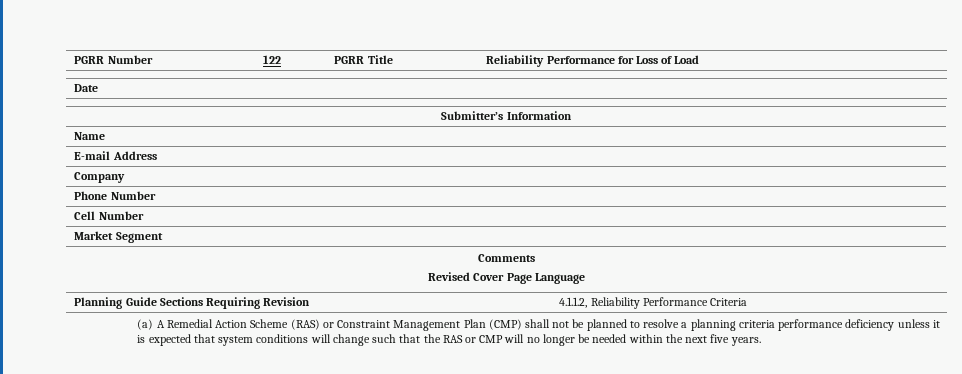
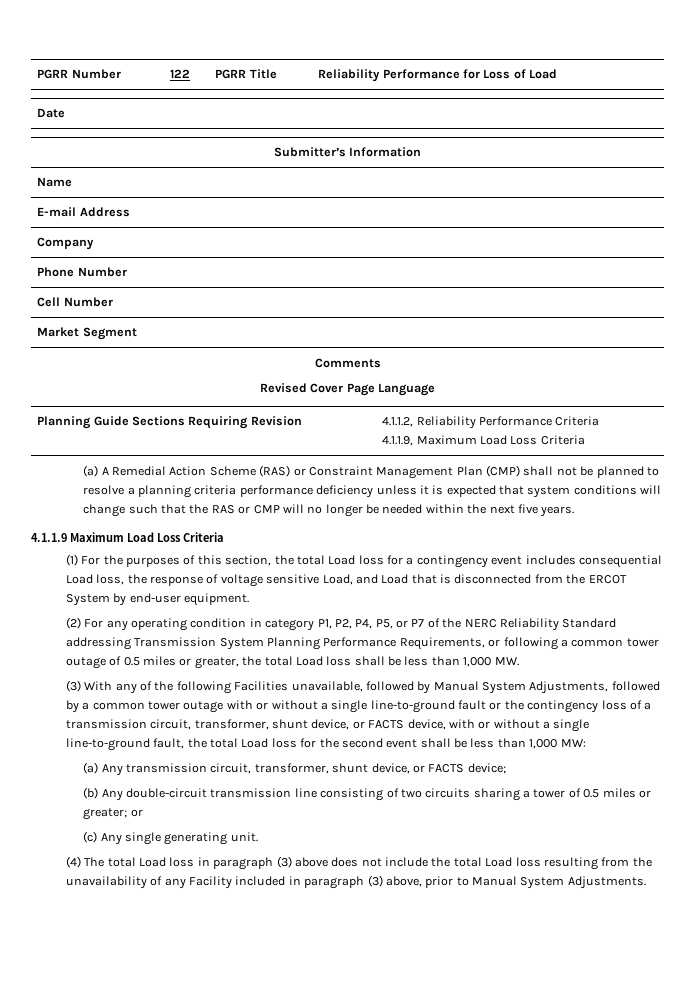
(747, 302) none -> [382,435,585,446] // 4.1.1.9, Maximum Load Loss Criteria
(761, 341) none -> [31,532,224,542] [65,554,662,568] [65,574,627,587] [65,593,250,606] [65,617,617,631] [65,637,659,650] [65,656,519,669] [65,680,660,694] [65,700,652,713] [65,719,590,732] [65,738,586,751] [83,762,506,776] [83,787,651,801] [83,808,143,820] [83,831,258,845] [65,856,652,870] [65,875,646,889] // 4.1.1.9 Maximum Load Loss Criteria // (1) For the purposes of this section, the total Load loss for a contingency event includes consequential Load loss, the response of voltage sensitive Load, and Load that is disconnected from the ERCOT System by end-user equipment. // (2) For any operating condition in category P1, P2, P4, P5, or P7 of the NERC Reliability Standard addressing Transmission System Planning Performance Requirements, or following a common tower outage of 0.5 miles or greater, the total Load loss shall be less than 1,000 MW. // (3) With any of the following Facilities unavailable, followed by Manual System Adjustments, followed by a common tower outage with or without a single line-to-ground fault or the contingency loss of a transmission circuit, transformer, shunt device, or FACTS device, with or without a single line-to-ground fault, the total Load loss for the second event shall be less than 1,000 MW: // (a) Any transmission circuit, transformer, shunt device, or FACTS device; // (b) Any double-circuit transmission line consisting of two circuits sharing a tower of 0.5 miles or greater; or // (c) Any single generating unit. // (4) The total Load loss in paragraph (3) above does not include the total Load loss resulting from the unavailability of any Facility included in paragraph (3) above, prior to Manual System Adjustments.

